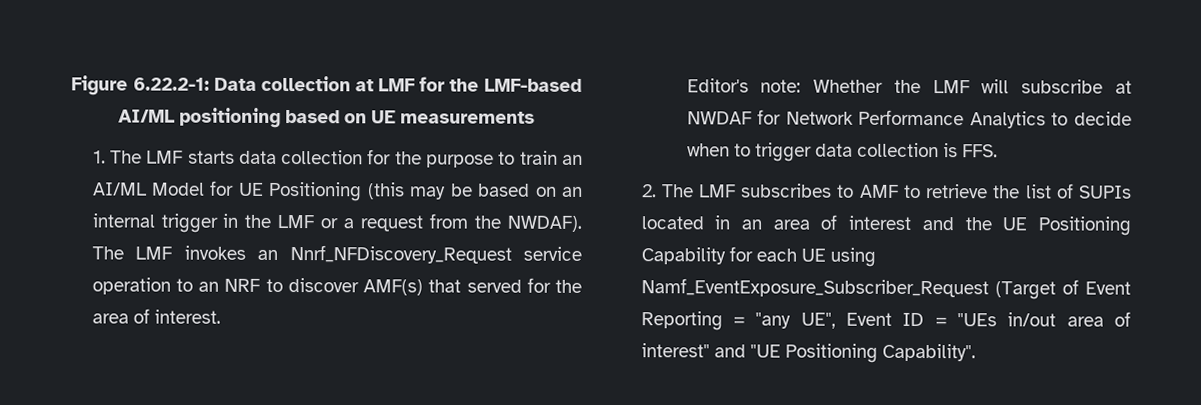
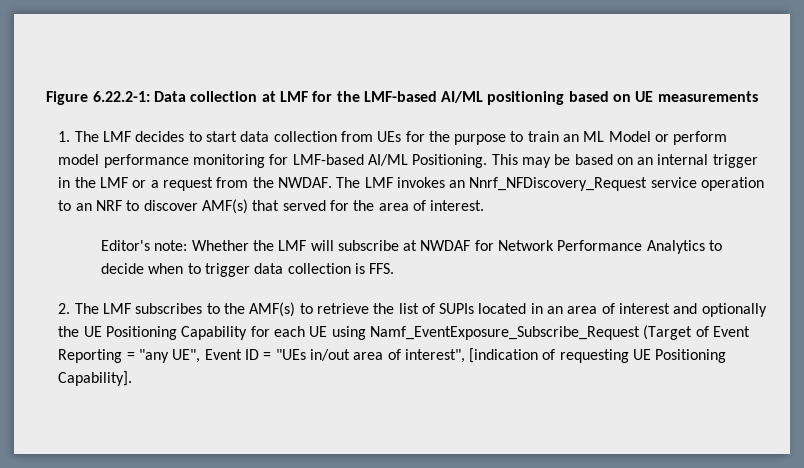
[187,149,364,165] starts data collection -> [135,131,402,142] decides to start data collection from UEs
[92,180,405,202] AI/ML Model for UE Positioning (this -> [583,131,728,145] [58,154,518,168] ML Model or perform model performance monitoring for LMF-based AI/ML Positioning. This
[506,215,582,232] NWDAF). -> [277,177,332,188] NWDAF.
[859,184,899,198] AMF -> [223,302,296,317] the AMF(s)
(954, 224) none -> [701,303,767,317] optionally
[640,278,989,298] Namf_EventExposure_Subscriber_Request -> [369,326,640,340] Namf_EventExposure_Subscribe_Request
[640,343,977,363] interest" and "UE Positioning Capability". -> [404,348,727,363] [58,371,133,386] interest", [indication of requesting UE Positioning Capability].

